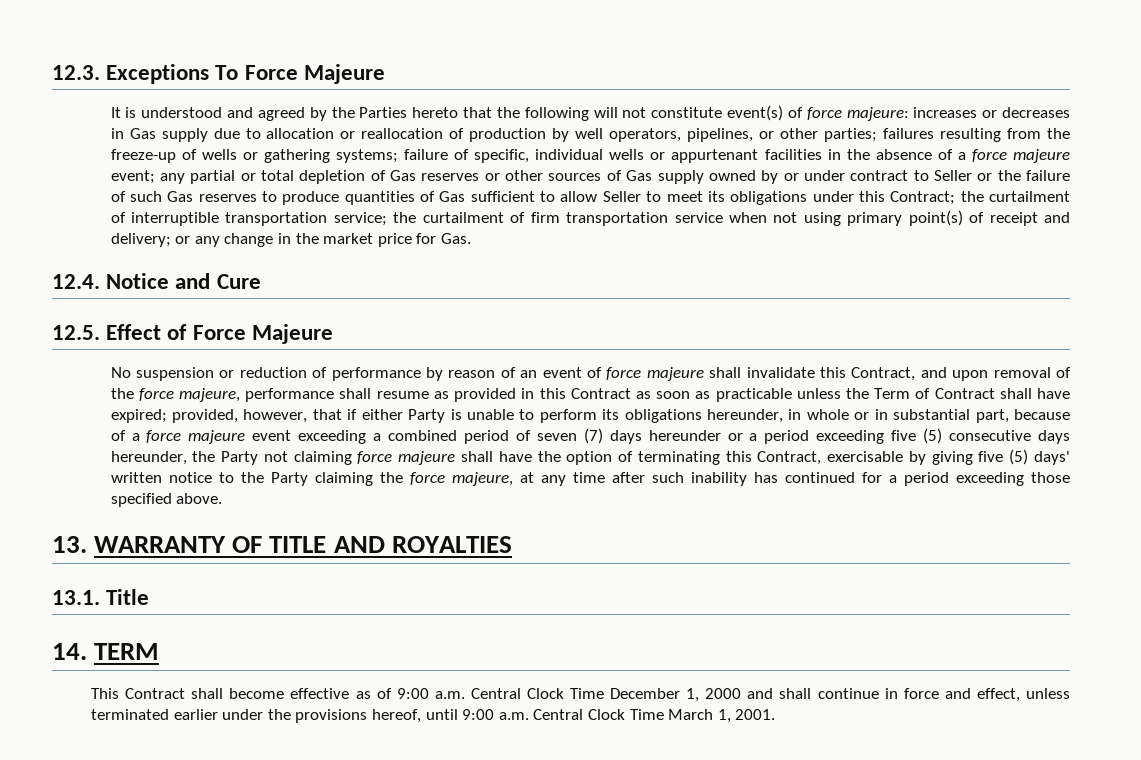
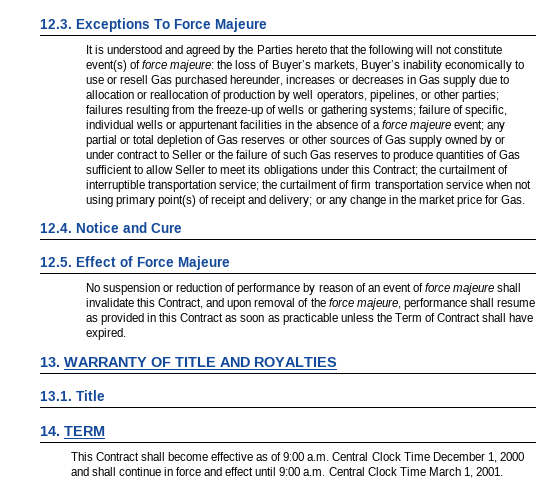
(909, 114) none -> [217,60,525,72] [85,75,284,87] the loss of Buyer’s markets, Buyer’s inability economically to use or resell Gas purchased hereunder,
[110,409,1070,423] [110,428,1070,444] [110,449,1070,465] [110,472,1070,486] [110,493,223,507] expired; provided, however, that if either Party is unable to perform its obligations hereunder, in whole or in substantial part, because of a force majeure event exceeding a combined period of seven (7) days hereunder or a period exceeding five (5) consecutive days hereunder, the Party not claiming force majeure shall have the option of terminating this Contract, exercisable by giving five (5) days' written notice to the Party claiming the force majeure, at any time after such inability has continued for a period exceeding those specified above. -> [85,328,126,340] expired.
[976,688,1070,702] [91,709,422,723] effect, unless terminated earlier under the provisions hereof, -> [225,467,254,476] effect

